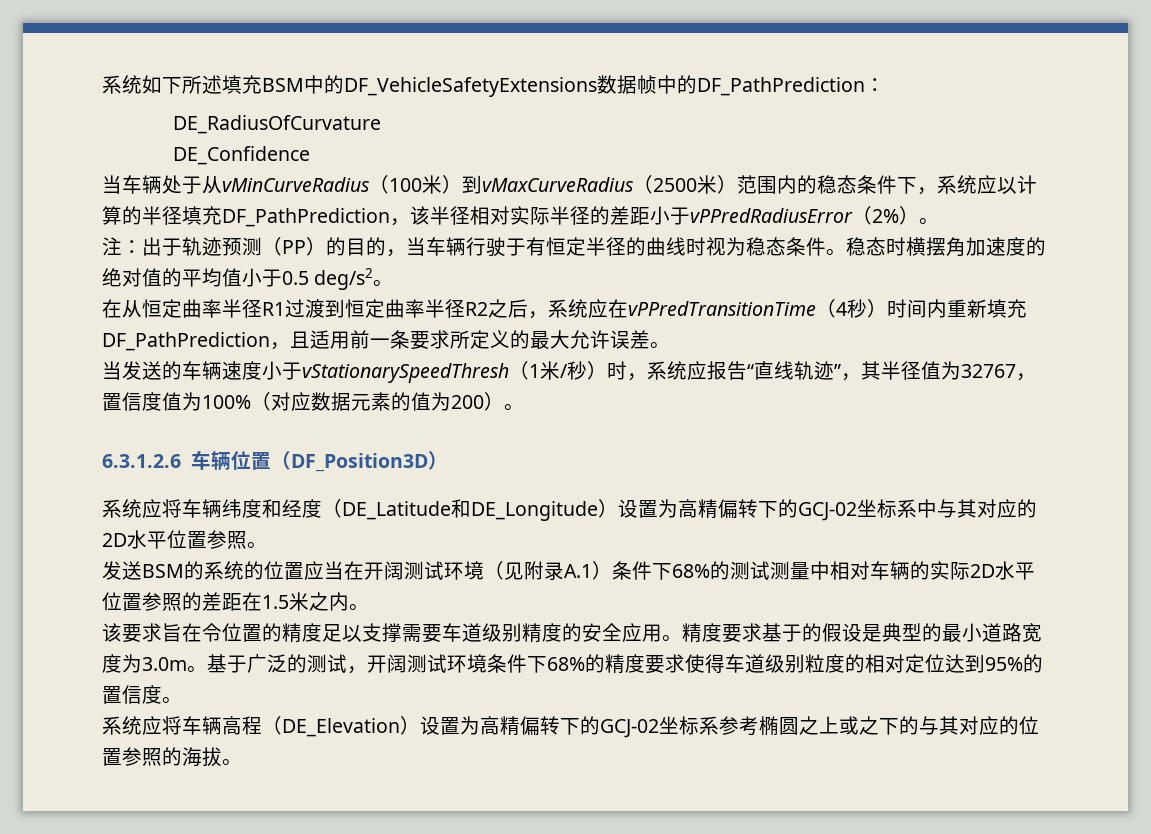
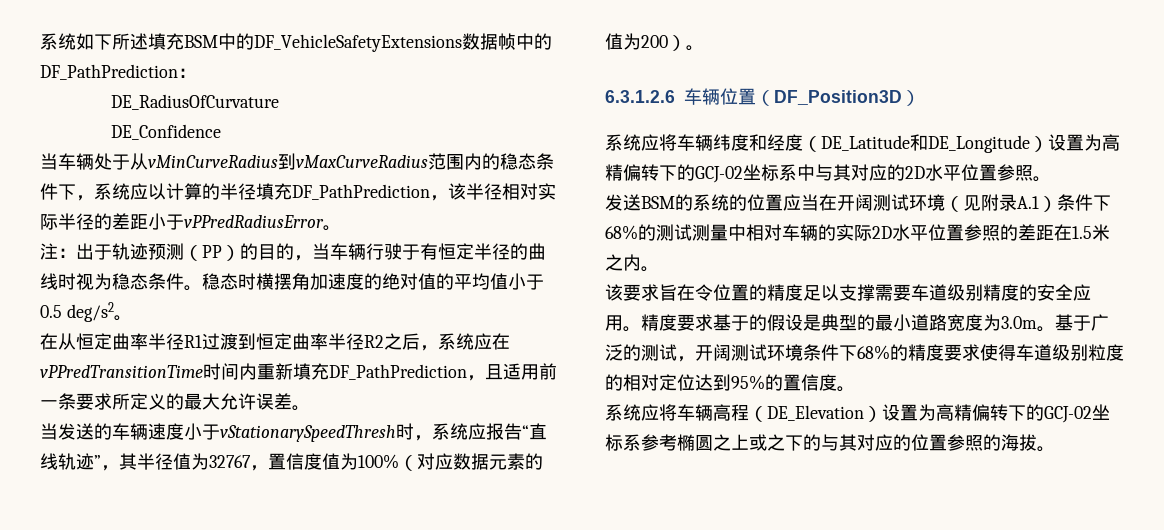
[369,175,737,194] （100米）到vMaxCurveRadius（2500米） -> [278,153,428,170] 到vMaxCurveRadius
[852,206,919,225] （2%） -> (324, 221) none
[816,299,887,318] （4秒） -> (203, 371) none
[509,361,607,380] （1米/秒） -> (396, 433) none

